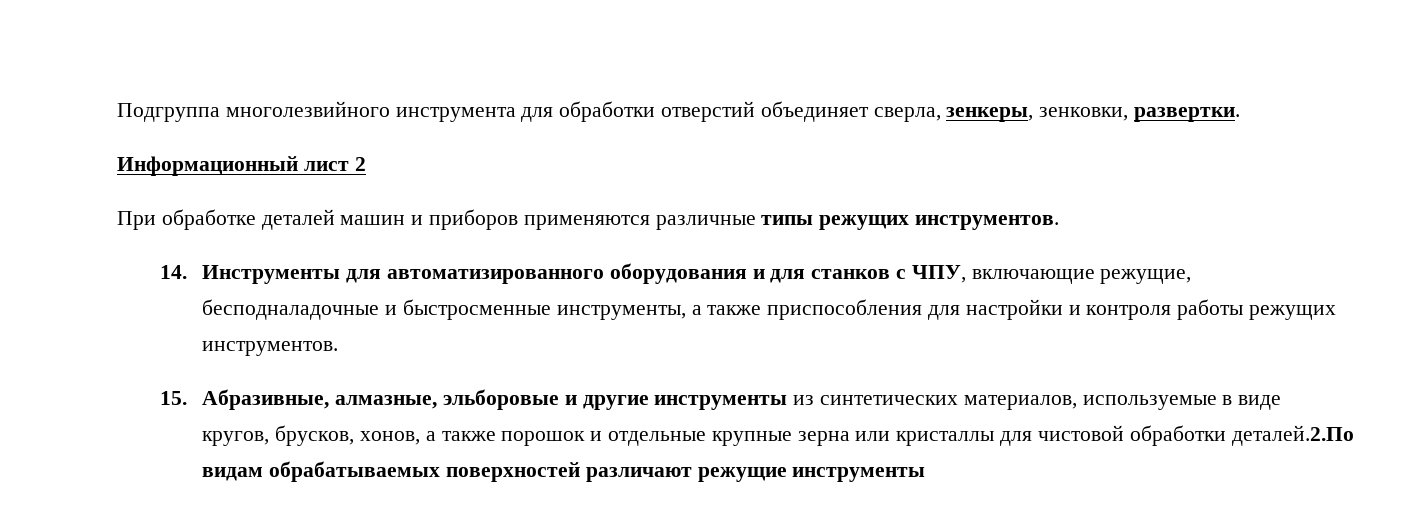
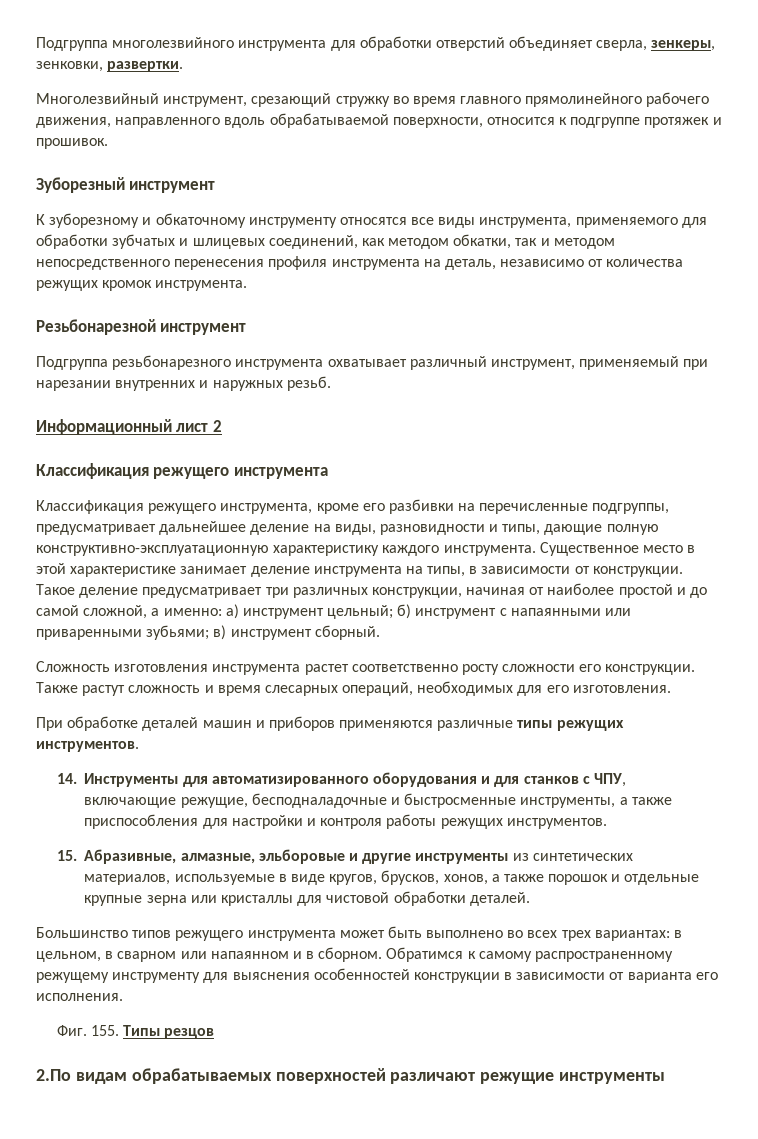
[117,156,366,176] Информационный лист 2 -> [36,92,710,107] [36,113,722,128] [36,138,108,149] [36,177,216,193] [36,213,707,228] [36,234,615,249] [36,256,684,270] [36,280,248,291] [36,319,247,335] [36,355,709,370] [36,376,331,391] [36,419,222,435] [36,463,328,479] [36,499,670,514] [36,521,659,535] [36,542,696,556] [36,563,683,577] [36,583,708,598] [36,604,632,619] [36,625,380,640] [36,661,696,675] [36,681,671,696] Многолезвийный инструмент, срезающий стружку во время главного прямолинейного рабочего движения, направленного вдоль обрабатываемой поверхности, относится к подгруппе протяжек и прошивок. // Зуборезный инструмент // К зуборезному и обкаточному инструменту относятся все виды инструмента, применяемого для обработки зубчатых и шлицевых соединений, как методом обкатки, так и методом непосредственного перенесения профиля инструмента на деталь, независимо от количества режущих кромок инструмента. // Резьбонарезной инструмент // Подгруппа резьбонарезного инструмента охватывает различный инструмент, применяемый при нарезании внутренних и наружных резьб. // Информационный лист 2 // Классификация режущего инструмента // Классификация режущего инструмента, кроме его разбивки на перечисленные подгруппы, предусматривает дальнейшее деление на виды, разновидности и типы, дающие полную конструктивно-эксплуатационную характеристику каждого инструмента. Существенное место в этой характеристике занимает деление инструмента на типы, в зависимости от конструкции. Такое деление предусматривает три различных конструкции, начиная от наиболее простой и до самой сложной, а именно: а) инструмент цельный; б) инструмент с напаянными или приваренными зубьями; в) инструмент сборный. // Сложность изготовления инструмента растет соответственно росту сложности его конструкции. Также растут сложность и время слесарных операций, необходимых для его изготовления.
[1231,425,1354,446] деталей.2.По -> [469,892,530,906] [36,926,683,941] [36,947,674,962] [36,968,718,983] [36,993,123,1001] [56,1025,215,1039] [36,1069,71,1081] деталей. // Большинство типов режущего инструмента может быть выполнено во всех трех вариантах: в цельном, в сварном или напаянном и в сборном. Обратимся к самому распространенному режущему инструменту для выяснения особенностей конструкции в зависимости от варианта его исполнения. // Фиг. 155. Типы резцов // 2.По

